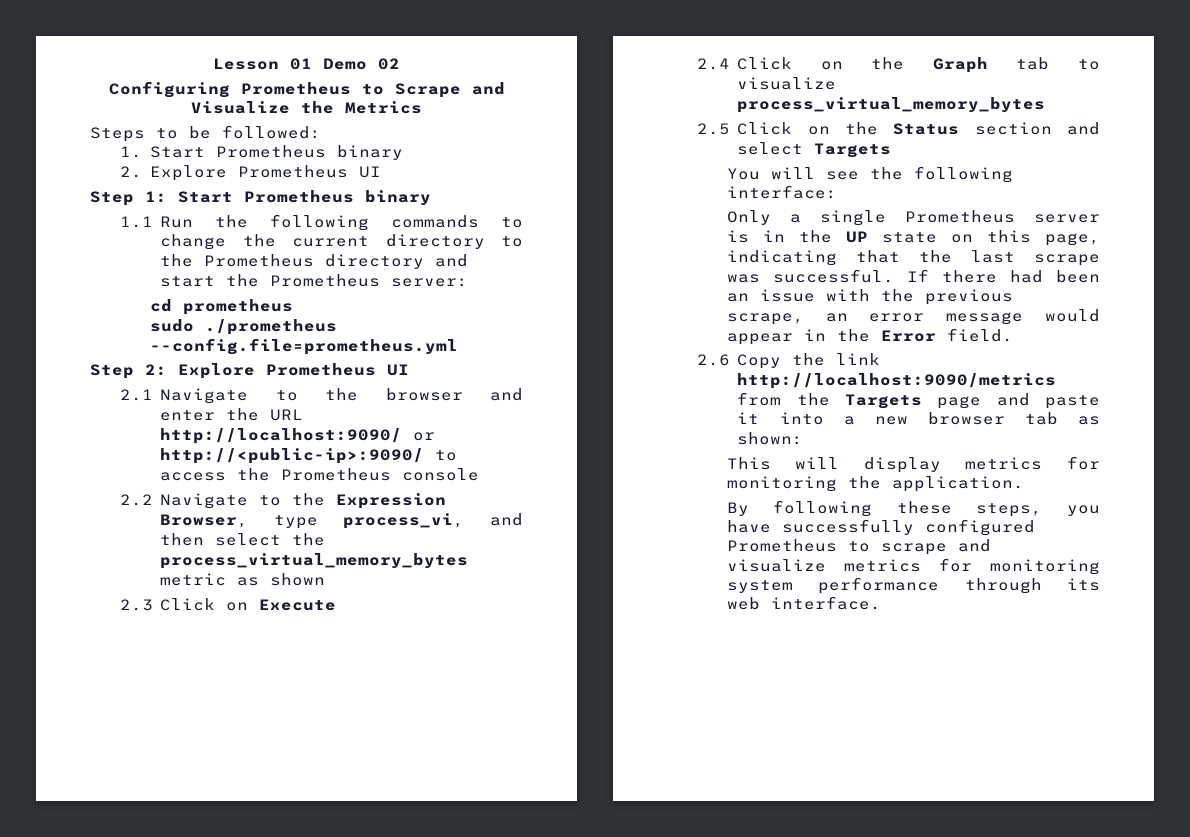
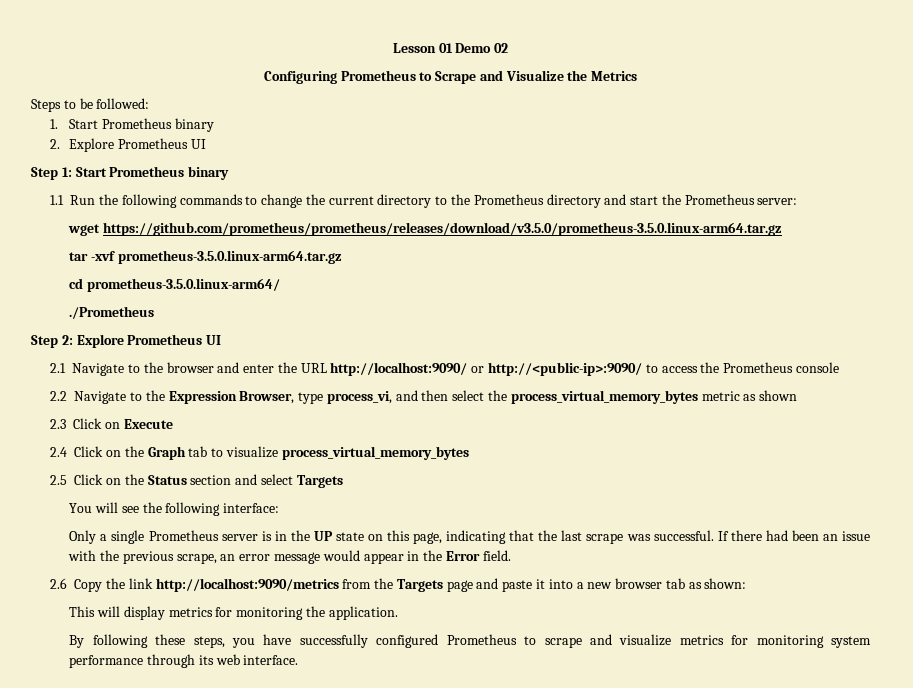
[149,299,293,315] [149,319,337,335] [149,338,458,355] cd prometheus // sudo ./prometheus --config.file=prometheus.yml -> [68,222,783,236] [69,250,342,264] [69,278,281,292] [69,306,155,319] wget https://github.com/prometheus/prometheus/releases/download/v3.5.0/prometheus-3.5.0.linux-arm64.tar.gz // tar -xvf prometheus-3.5.0.linux-arm64.tar.gz // cd prometheus-3.5.0.linux-arm64/ // ./Prometheus

